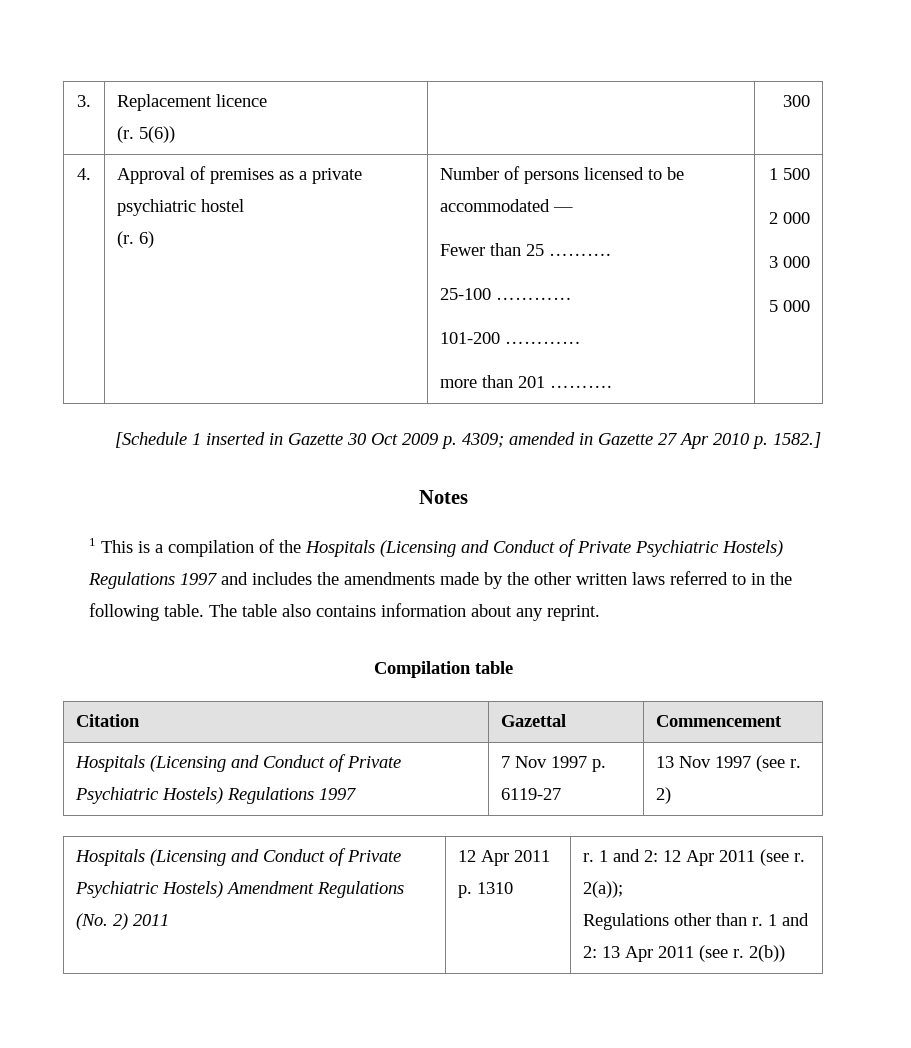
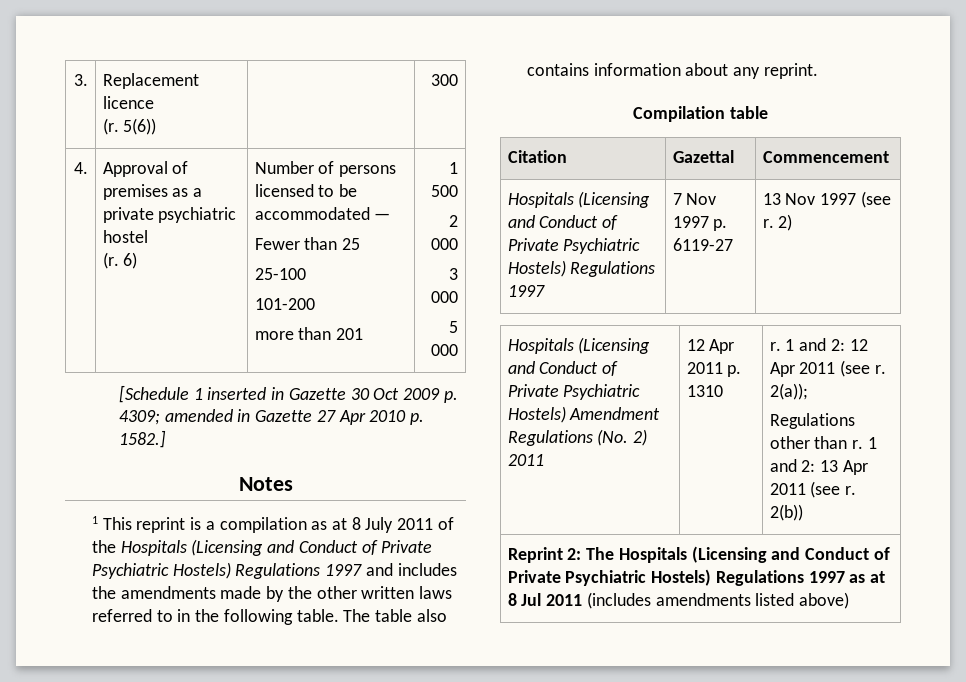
[549,253,612,256] ………. -> (361, 244) none
[496,297,573,300] ………… -> (306, 274) none
[505,341,582,344] ………… -> (315, 304) none
[550,385,613,388] ………. -> (364, 334) none
(133, 546) none -> [136,517,186,533] reprint
(254, 548) none -> [311,517,434,533] as at 8 July 2011
(786, 953) none -> [507,546,890,563] [507,569,886,586] [507,592,850,609] // Reprint 2: The Hospitals (Licensing and Conduct of Private Psychiatric Hostels) Regulations 1997 as at 8 Jul 2011 (includes amendments listed above)

